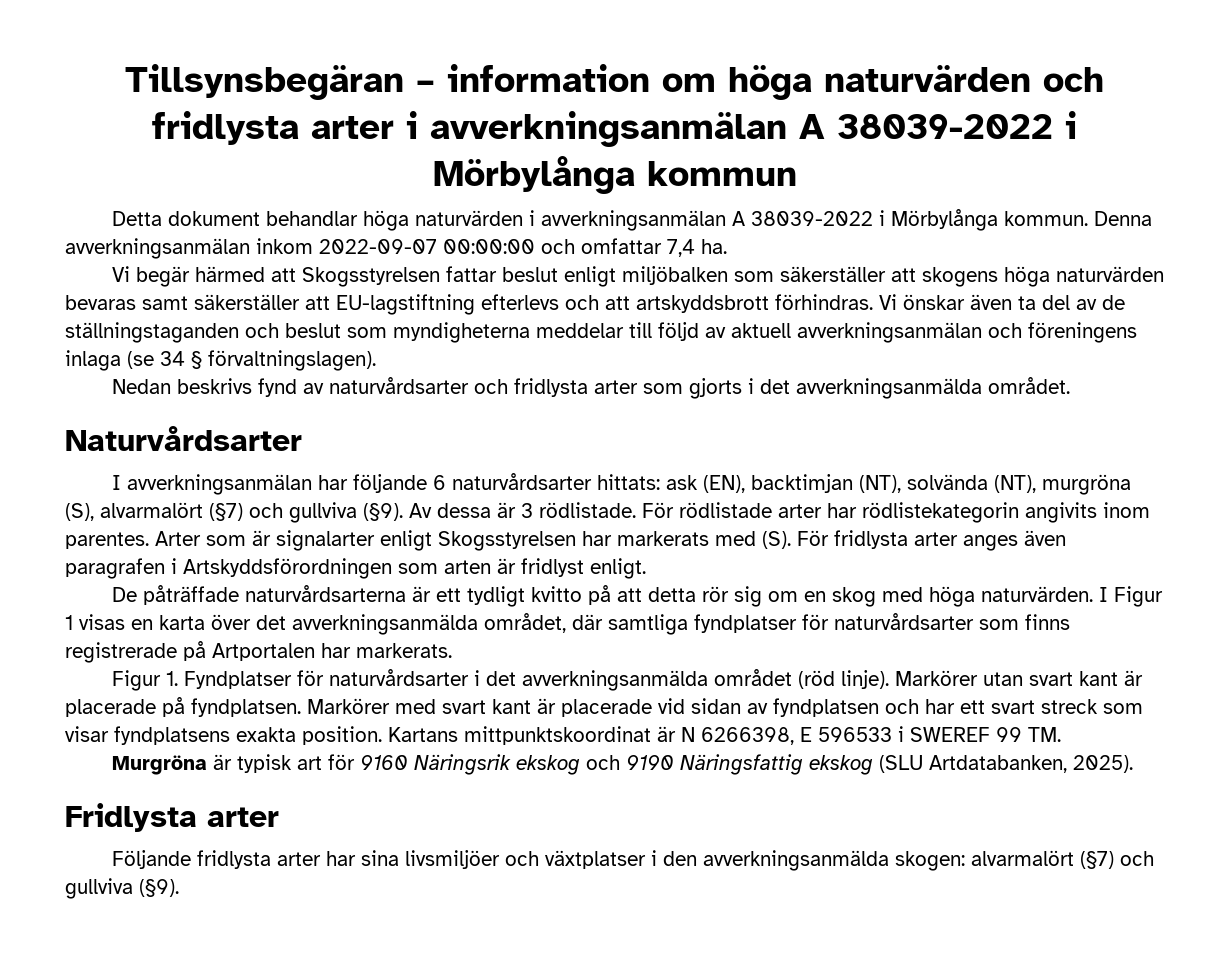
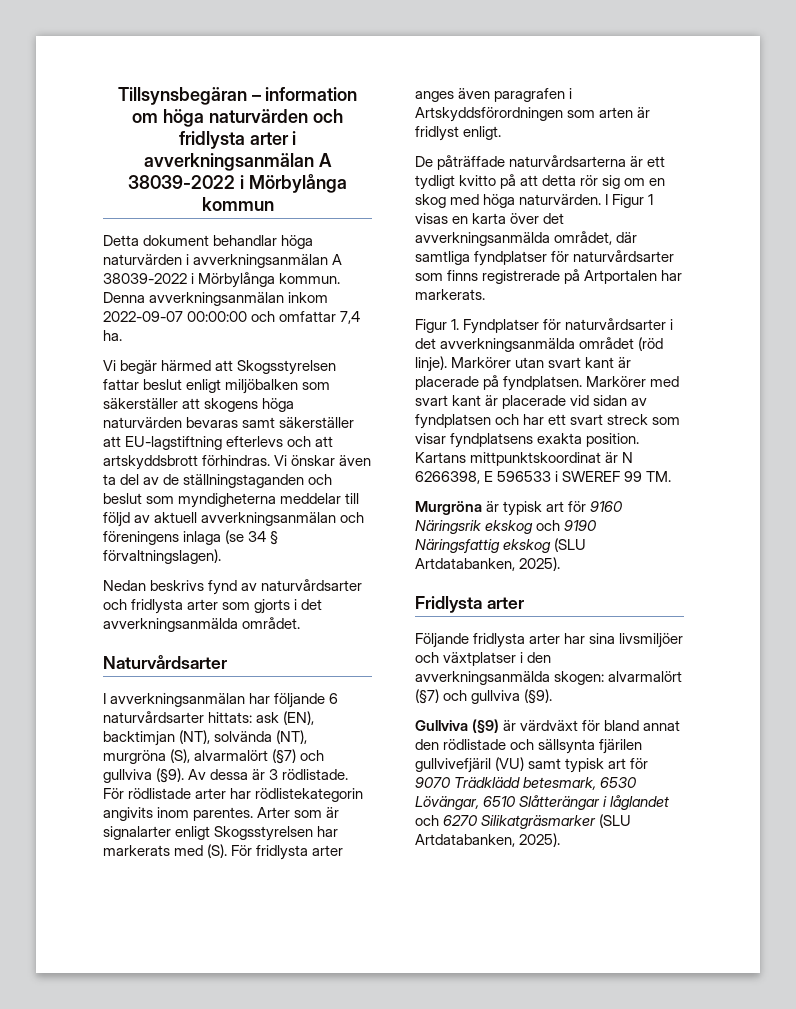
(179, 888) none -> [415,719,681,733] [415,739,643,754] [415,757,649,773] [415,777,638,790] [415,795,670,810] [415,814,632,829] [415,833,561,847] // Gullviva (§9) är värdväxt för bland annat den rödlistade och sällsynta fjärilen gullvivefjäril (VU) samt typisk art för 9070 Trädklädd betesmark, 6530 Lövängar, 6510 Slåtterängar i låglandet och 6270 Silikatgräsmarker (SLU Artdatabanken, 2025).

